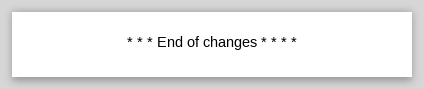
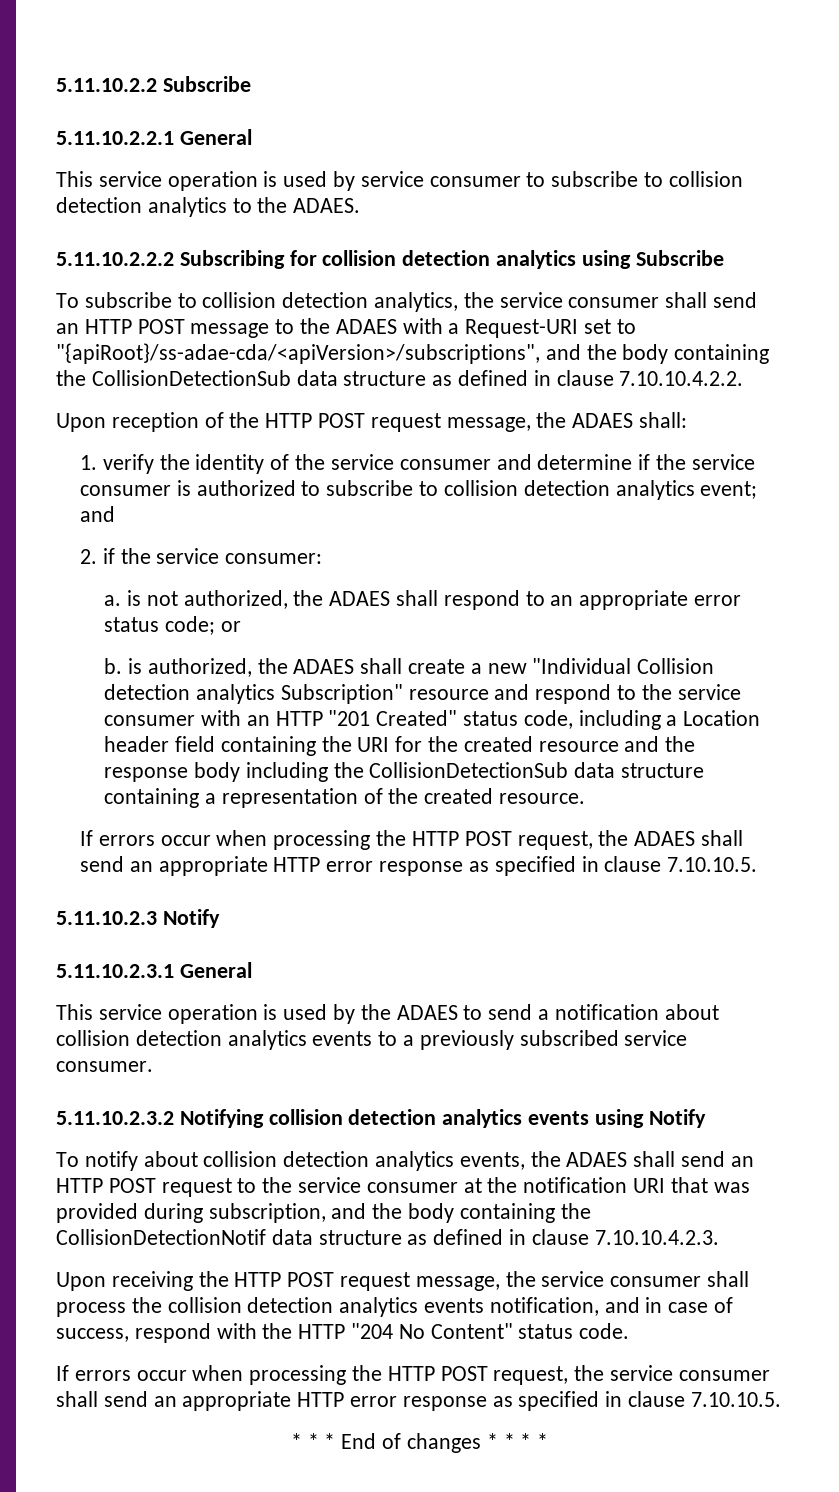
(127, 42) none -> [56,76,251,92] [56,129,252,145] [56,171,743,191] [56,197,361,217] [56,250,724,269] [56,292,758,312] [56,318,636,338] [56,343,770,364] [56,370,744,386] [56,412,688,432] [80,454,755,474] [80,480,758,500] [80,506,116,522] [80,548,323,564] [104,590,741,610] [104,616,241,635] [104,658,715,677] [104,684,741,704] [104,710,761,730] [104,736,696,756] [104,762,704,782] [104,788,585,808] [80,830,743,850] [80,856,758,876] [56,909,220,928] [56,962,252,978] [56,1004,719,1024] [56,1030,688,1050] [56,1061,153,1072] [56,1109,706,1128] [56,1151,754,1171] [56,1177,750,1197] [56,1203,591,1223] [56,1229,719,1245] [56,1271,750,1291] [56,1297,734,1317] [56,1323,630,1343] [56,1365,770,1385] [56,1391,781,1411] 5.11.10.2.2 Subscribe // 5.11.10.2.2.1 General // This service operation is used by service consumer to subscribe to collision detection analytics to the ADAES. // 5.11.10.2.2.2 Subscribing for collision detection analytics using Subscribe // To subscribe to collision detection analytics, the service consumer shall send an HTTP POST message to the ADAES with a Request-URI set to "{apiRoot}/ss-adae-cda/<apiVersion>/subscriptions", and the body containing the CollisionDetectionSub data structure as defined in clause 7.10.10.4.2.2. // Upon reception of the HTTP POST request message, the ADAES shall: // 1. verify the identity of the service consumer and determine if the service consumer is authorized to subscribe to collision detection analytics event; and // 2. if the service consumer: // a. is not authorized, the ADAES shall respond to an appropriate error status code; or // b. is authorized, the ADAES shall create a new "Individual Collision detection analytics Subscription" resource and respond to the service consumer with an HTTP "201 Created" status code, including a Location header field containing the URI for the created resource and the response body including the CollisionDetectionSub data structure containing a representation of the created resource. // If errors occur when processing the HTTP POST request, the ADAES shall send an appropriate HTTP error response as specified in clause 7.10.10.5. // 5.11.10.2.3 Notify // 5.11.10.2.3.1 General // This service operation is used by the ADAES to send a notification about collision detection analytics events to a previously subscribed service consumer. // 5.11.10.2.3.2 Notifying collision detection analytics events using Notify // To notify about collision detection analytics events, the ADAES shall send an HTTP POST request to the service consumer at the notification URI that was provided during subscription, and the body containing the CollisionDetectionNotif data structure as defined in clause 7.10.10.4.2.3. // Upon receiving the HTTP POST request message, the service consumer shall process the collision detection analytics events notification, and in case of success, respond with the HTTP "204 No Content" status code. // If errors occur when processing the HTTP POST request, the service consumer shall send an appropriate HTTP error response as specified in clause 7.10.10.5. //

